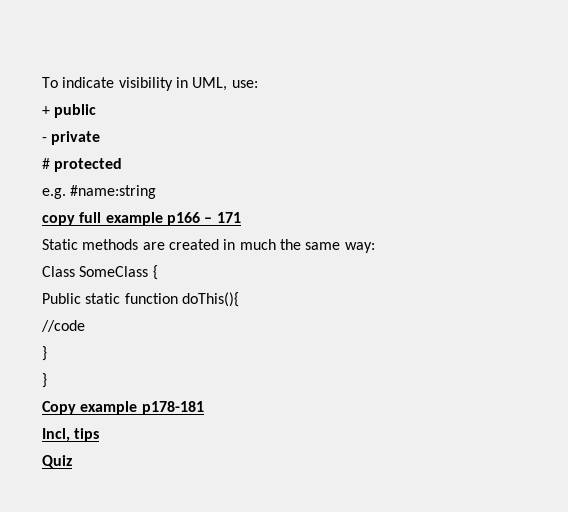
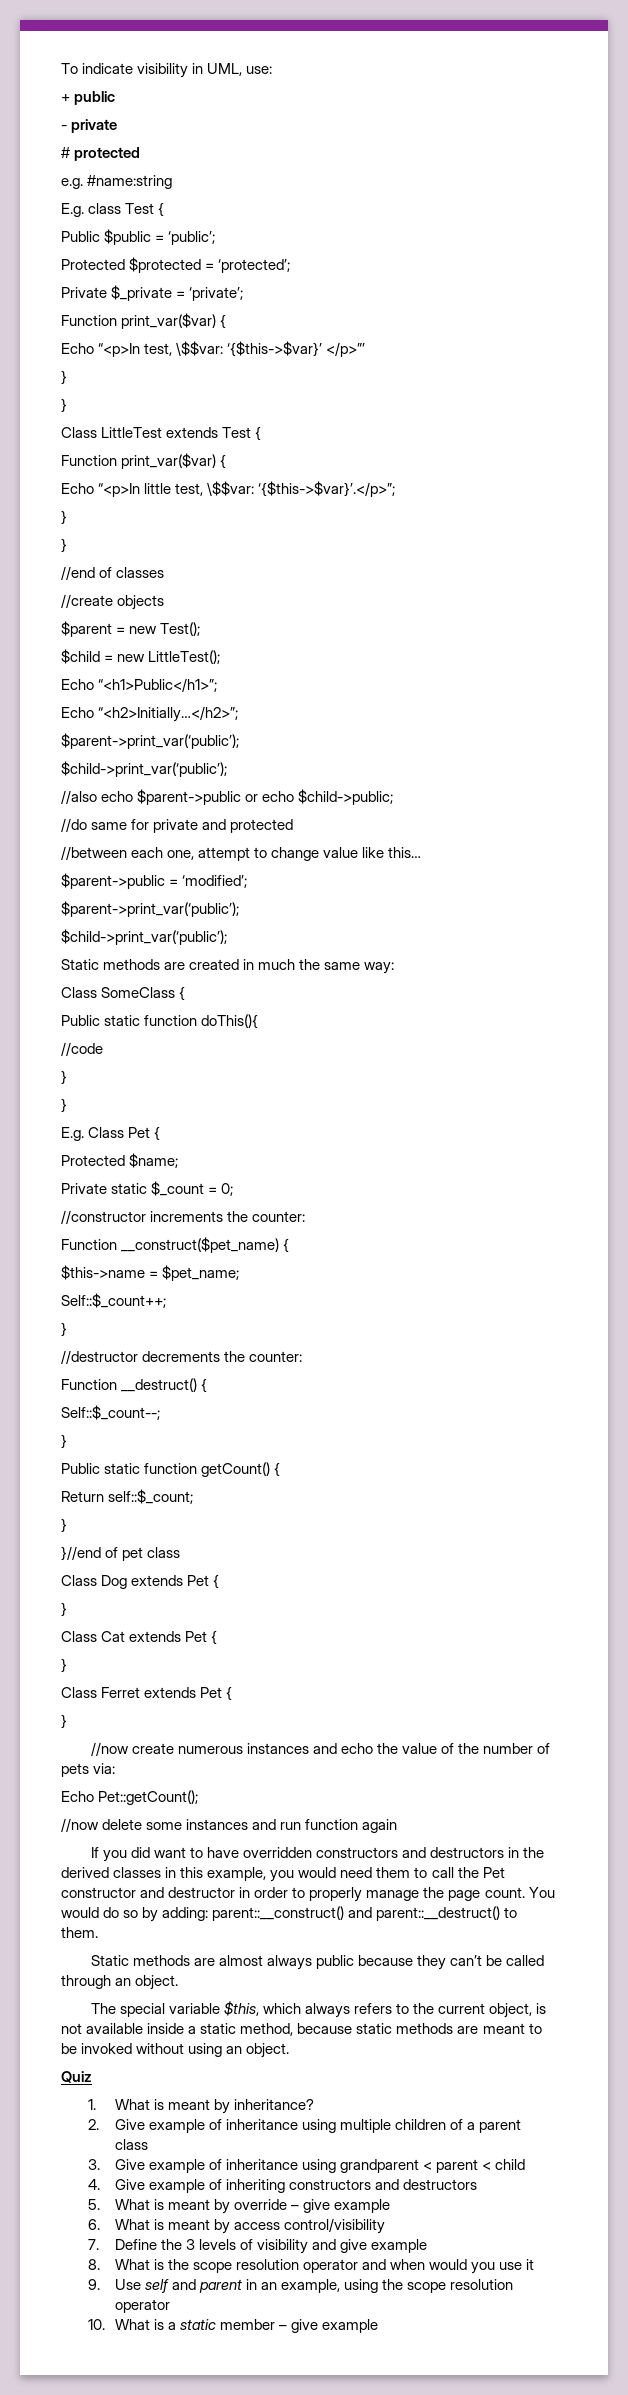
[42,212,241,226] copy full example p166 – 171 -> [61,202,165,217] [61,229,216,245] [61,257,291,273] [61,285,244,301] [61,313,227,329] [61,341,366,357] [61,370,67,385] [61,398,67,413] [61,426,262,441] [61,453,227,469] [61,481,396,497] [61,510,67,525] [61,538,67,553] [61,566,165,580] [61,594,165,610] [61,621,201,637] [61,649,221,664] [61,678,218,692] [61,706,239,722] [61,733,239,749] [61,761,227,777] [61,789,394,805] [61,818,294,833] [61,846,422,861] [61,873,248,889] [61,901,239,917] [61,929,227,945] E.g. class Test { // Public $public = ‘public’; // Protected $protected = ‘protected’; // Private $_private = ‘private’; // Function print_var($var) { // Echo “<p>In test, \$$var: ‘{$this->$var}’ </p>”’ // } // } // Class LittleTest extends Test { // Function print_var($var) { // Echo “<p>In little test, \$$var: ‘{$this->$var}’.</p>”; // } // } // //end of classes // //create objects // $parent = new Test(); // $child = new LittleTest(); // Echo “<h1>Public</h1>”; // Echo “<h2>Initially…</h2>”; // $parent->print_var(‘public’); // $child->print_var(‘public’); // //also echo $parent->public or echo $child->public; // //do same for private and protected // //between each one, attempt to change value like this… // $parent->public = ‘modified’; // $parent->print_var(‘public’); // $child->print_var(‘public’);
[42,401,204,415] [42,428,100,442] [42,455,72,468] Copy example p178-181 // Incl, tips // Quiz -> [61,1126,161,1141] [61,1153,179,1168] [61,1181,234,1196] [61,1210,306,1224] [61,1237,290,1253] [61,1265,240,1281] [61,1293,166,1308] [61,1322,67,1337] [61,1350,303,1364] [61,1378,208,1393] [61,1405,160,1420] [61,1434,67,1449] [61,1462,281,1477] [61,1489,194,1504] [61,1518,67,1533] [61,1546,181,1561] [61,1574,220,1589] [61,1602,67,1617] [61,1630,218,1645] [61,1658,67,1673] [61,1686,233,1701] [61,1714,67,1729] [90,1742,551,1756] [61,1763,116,1777] [61,1790,199,1805] [61,1818,398,1833] [90,1847,545,1862] [61,1867,505,1882] [61,1887,555,1902] [61,1906,518,1922] [61,1927,98,1938] [90,1955,545,1970] [61,1975,179,1990] [90,2001,547,2018] [61,2023,542,2036] [61,2043,290,2058] [61,2071,92,2083] [87,2099,315,2114] [87,2119,522,2133] [114,2139,148,2150] [87,2159,526,2173] [87,2179,478,2193] [87,2199,391,2214] [87,2218,386,2234] [87,2239,428,2254] [87,2259,535,2274] [87,2279,514,2293] [114,2299,170,2313] [87,2319,379,2333] E.g. Class Pet { // Protected $name; // Private static $_count = 0; // //constructor increments the counter: // Function __construct($pet_name) { // $this->name = $pet_name; // Self::$_count++; // } // //destructor decrements the counter: // Function __destruct() { // Self::$_count--; // } // Public static function getCount() { // Return self::$_count; // } // }//end of pet class // Class Dog extends Pet { // } // Class Cat extends Pet { // } // Class Ferret extends Pet { // } // //now create numerous instances and echo the value of the number of pets via: // Echo Pet::getCount(); // //now delete some instances and run function again // If you did want to have overridden constructors and destructors in the derived classes in this example, you would need them to call the Pet constructor and destructor in order to properly manage the page count. You would do so by adding: parent::__construct() and parent::__destruct() to them. // Static methods are almost always public because they can’t be called through an object. // The special variable $this, which always refers to the current object, is not available inside a static method, because static methods are meant to be invoked without using an object. // Quiz // 1. What is meant by inheritance? // 2. Give example of inheritance using multiple children of a parent class // 3. Give example of inheritance using grandparent < parent < child // 4. Give example of inheriting constructors and destructors // 5. What is meant by override – give example // 6. What is meant by access control/visibility // 7. Define the 3 levels of visibility and give example // 8. What is the scope resolution operator and when would you use it // 9. Use self and parent in an example, using the scope resolution operator // 10. What is a static member – give example

